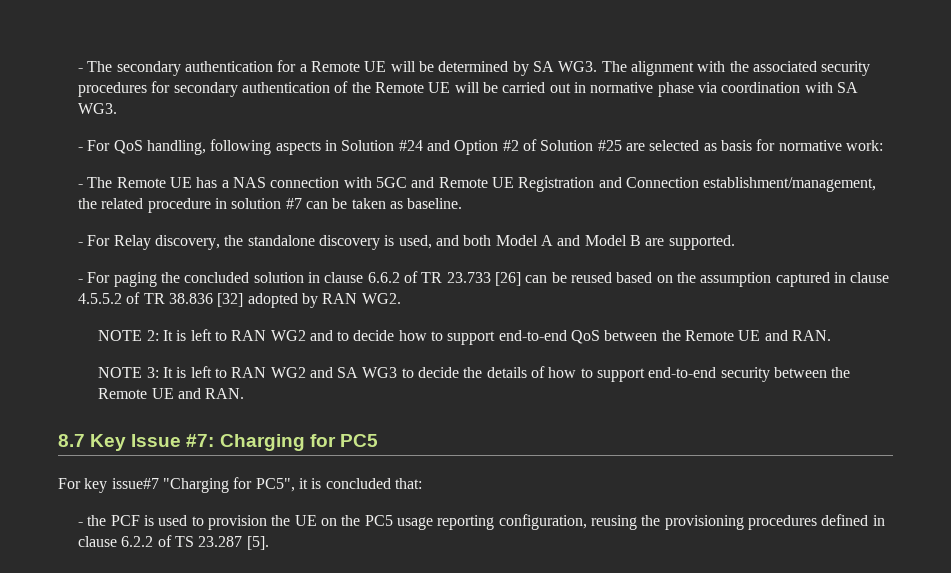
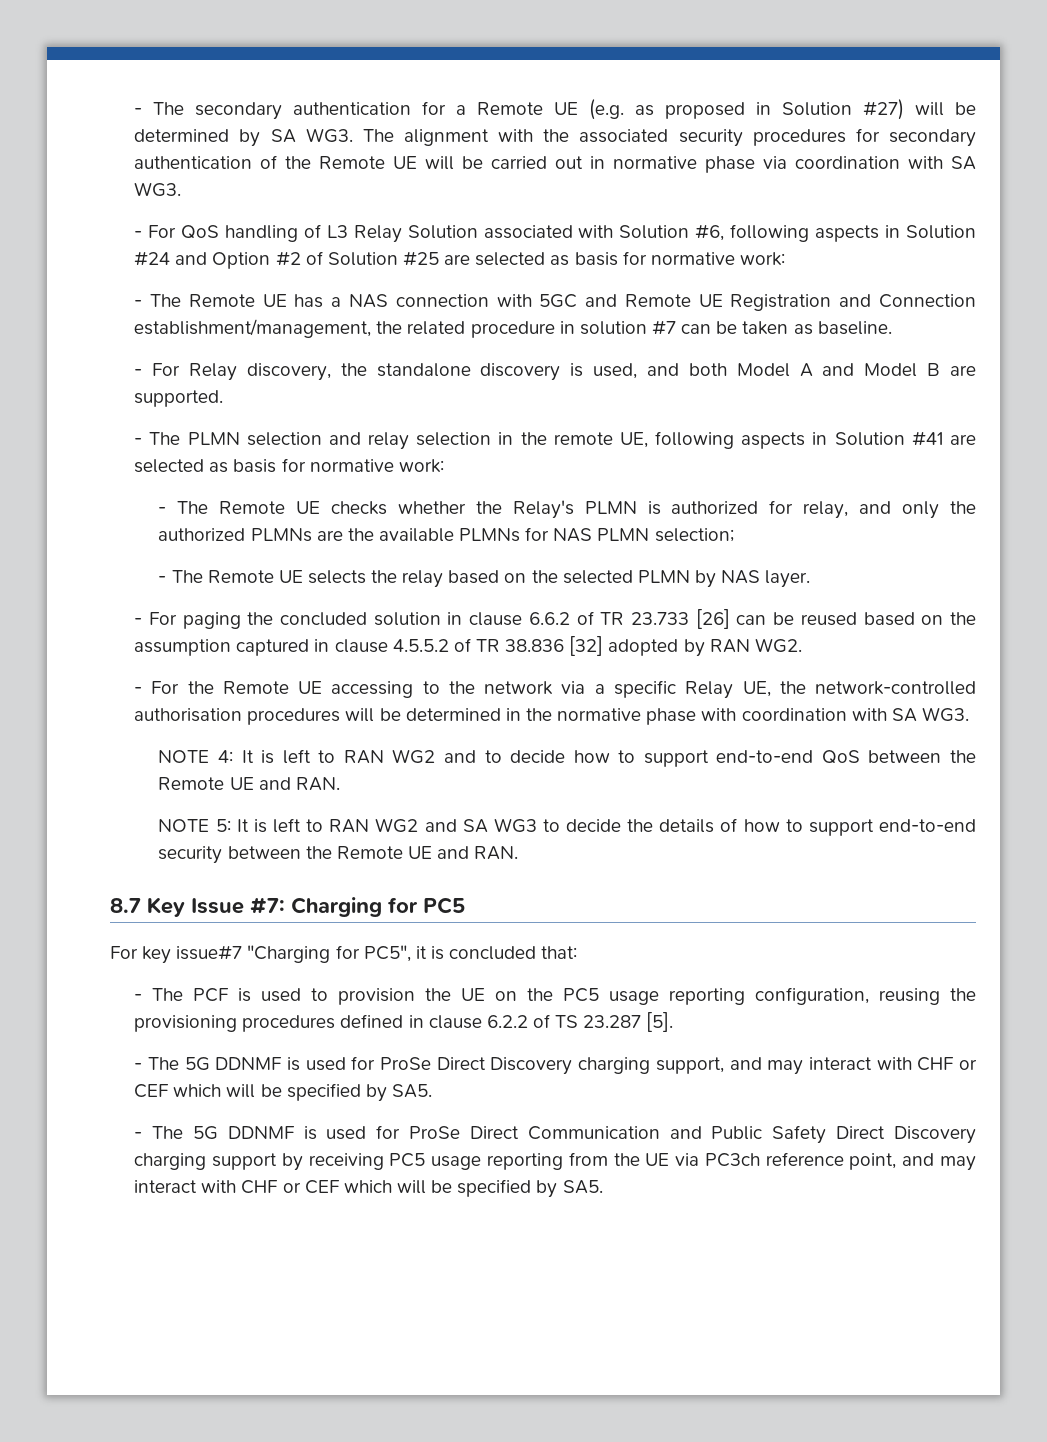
(387, 66) none -> [589,99,905,120] (e.g. as proposed in Solution #27)
[147,140,207,155] handling, -> [224,224,725,243] handling of L3 Relay Solution associated with Solution #6,
(735, 242) none -> [134,431,976,450] [134,458,444,473] [158,500,977,519] [158,527,734,542] [158,570,811,588] // - The PLMN selection and relay selection in the remote UE, following aspects in Solution #41 are selected as basis for normative work: // - The Remote UE checks whether the Relay's PLMN is authorized for relay, and only the authorized PLMNs are the available PLMNs for NAS PLMN selection; // - The Remote UE selects the relay based on the selected PLMN by NAS layer.
[98,330,159,341] // NOTE 2: -> [134,680,977,699] [134,707,969,725] [158,750,233,763] // - For the Remote UE accessing to the network via a specific Relay UE, the network-controlled authorisation procedures will be determined in the normative phase with coordination with SA WG3. // NOTE 4:
[146,367,159,378] 3: -> [215,819,231,832] 5:
[87,515,107,526] the -> [152,988,184,1001] The
(269, 543) none -> [134,1056,977,1075] [134,1083,432,1102] [134,1125,976,1144] [134,1152,976,1171] [134,1179,603,1198] // - The 5G DDNMF is used for ProSe Direct Discovery charging support, and may interact with CHF or CEF which will be specified by SA5. // - The 5G DDNMF is used for ProSe Direct Communication and Public Safety Direct Discovery charging support by receiving PC5 usage reporting from the UE via PC3ch reference point, and may interact with CHF or CEF which will be specified by SA5.

